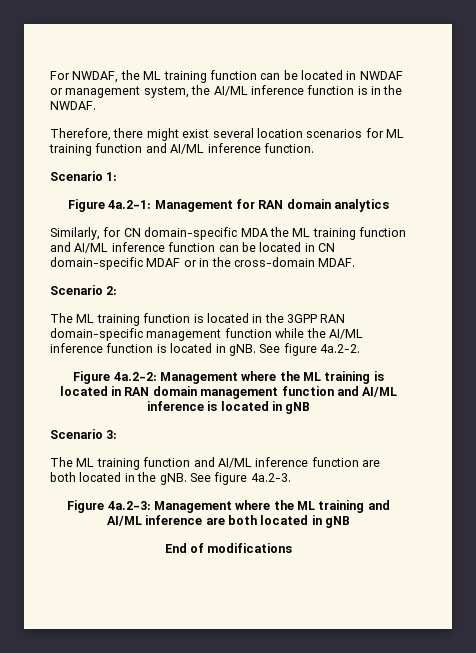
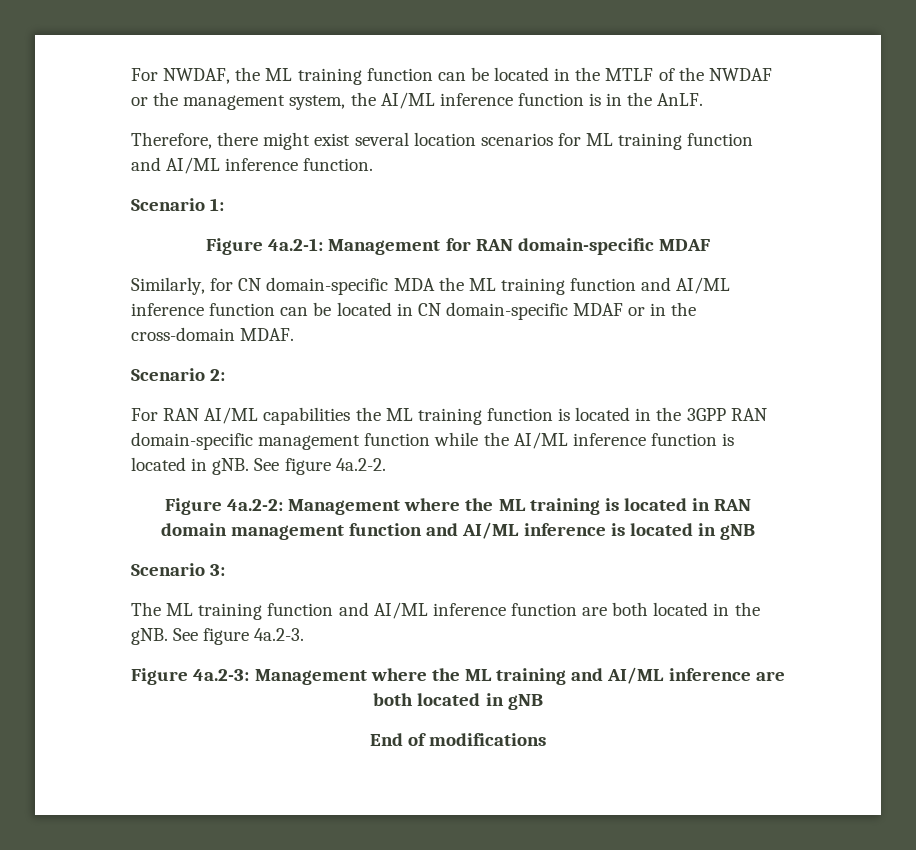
(357, 75) none -> [575,67,704,81] the MTLF of the
(63, 91) none -> [153,92,179,106] the
[50,101,96,110] NWDAF. -> [657,93,704,106] AnLF.
[286,199,390,212] domain analytics -> [517,238,710,255] domain-specific MDAF
[50,313,73,323] The -> [131,407,381,425] For RAN AI/ML capabilities the

